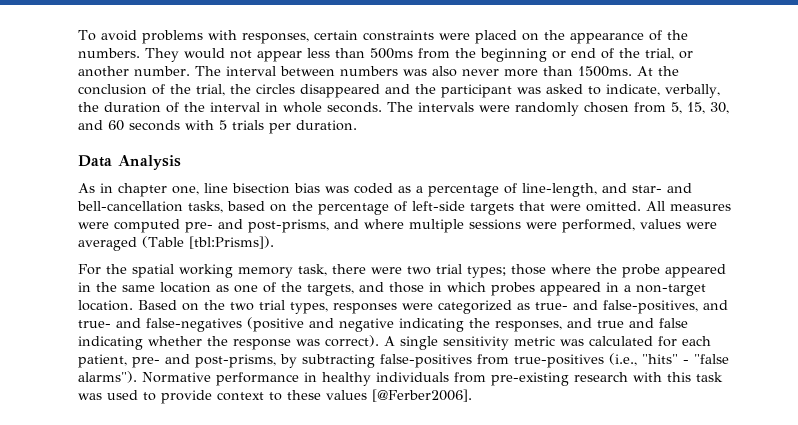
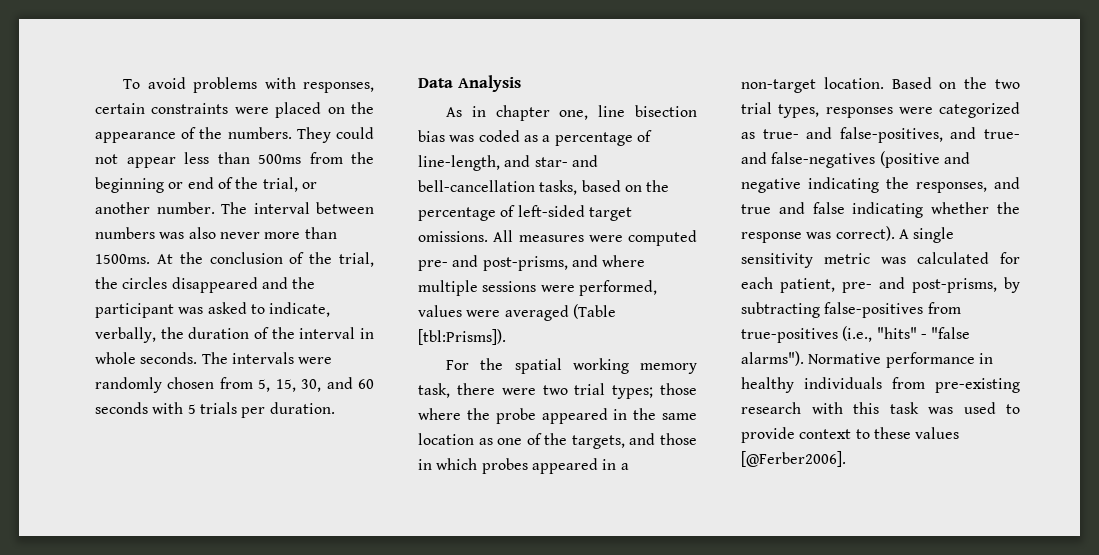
[184,48,225,59] would -> [335,127,374,139] could
[412,201,641,215] left-side targets that were omitted. -> [517,205,632,221] [418,231,488,242] left-sided target omissions.

